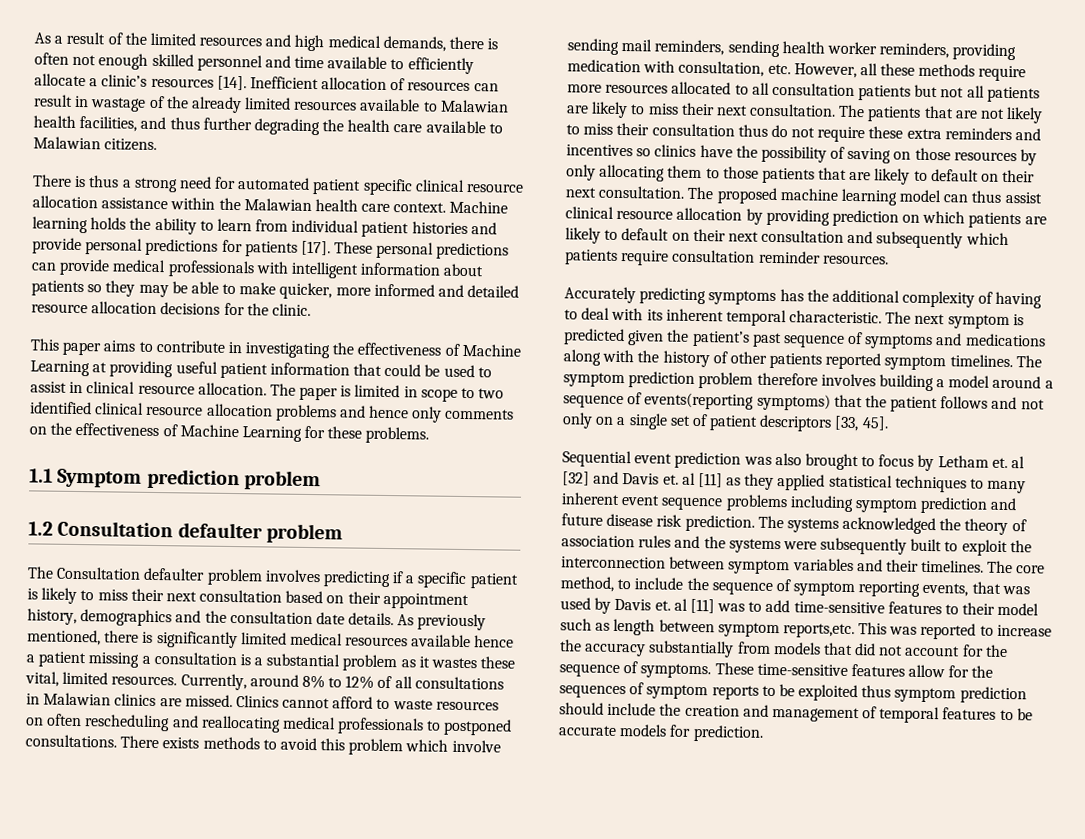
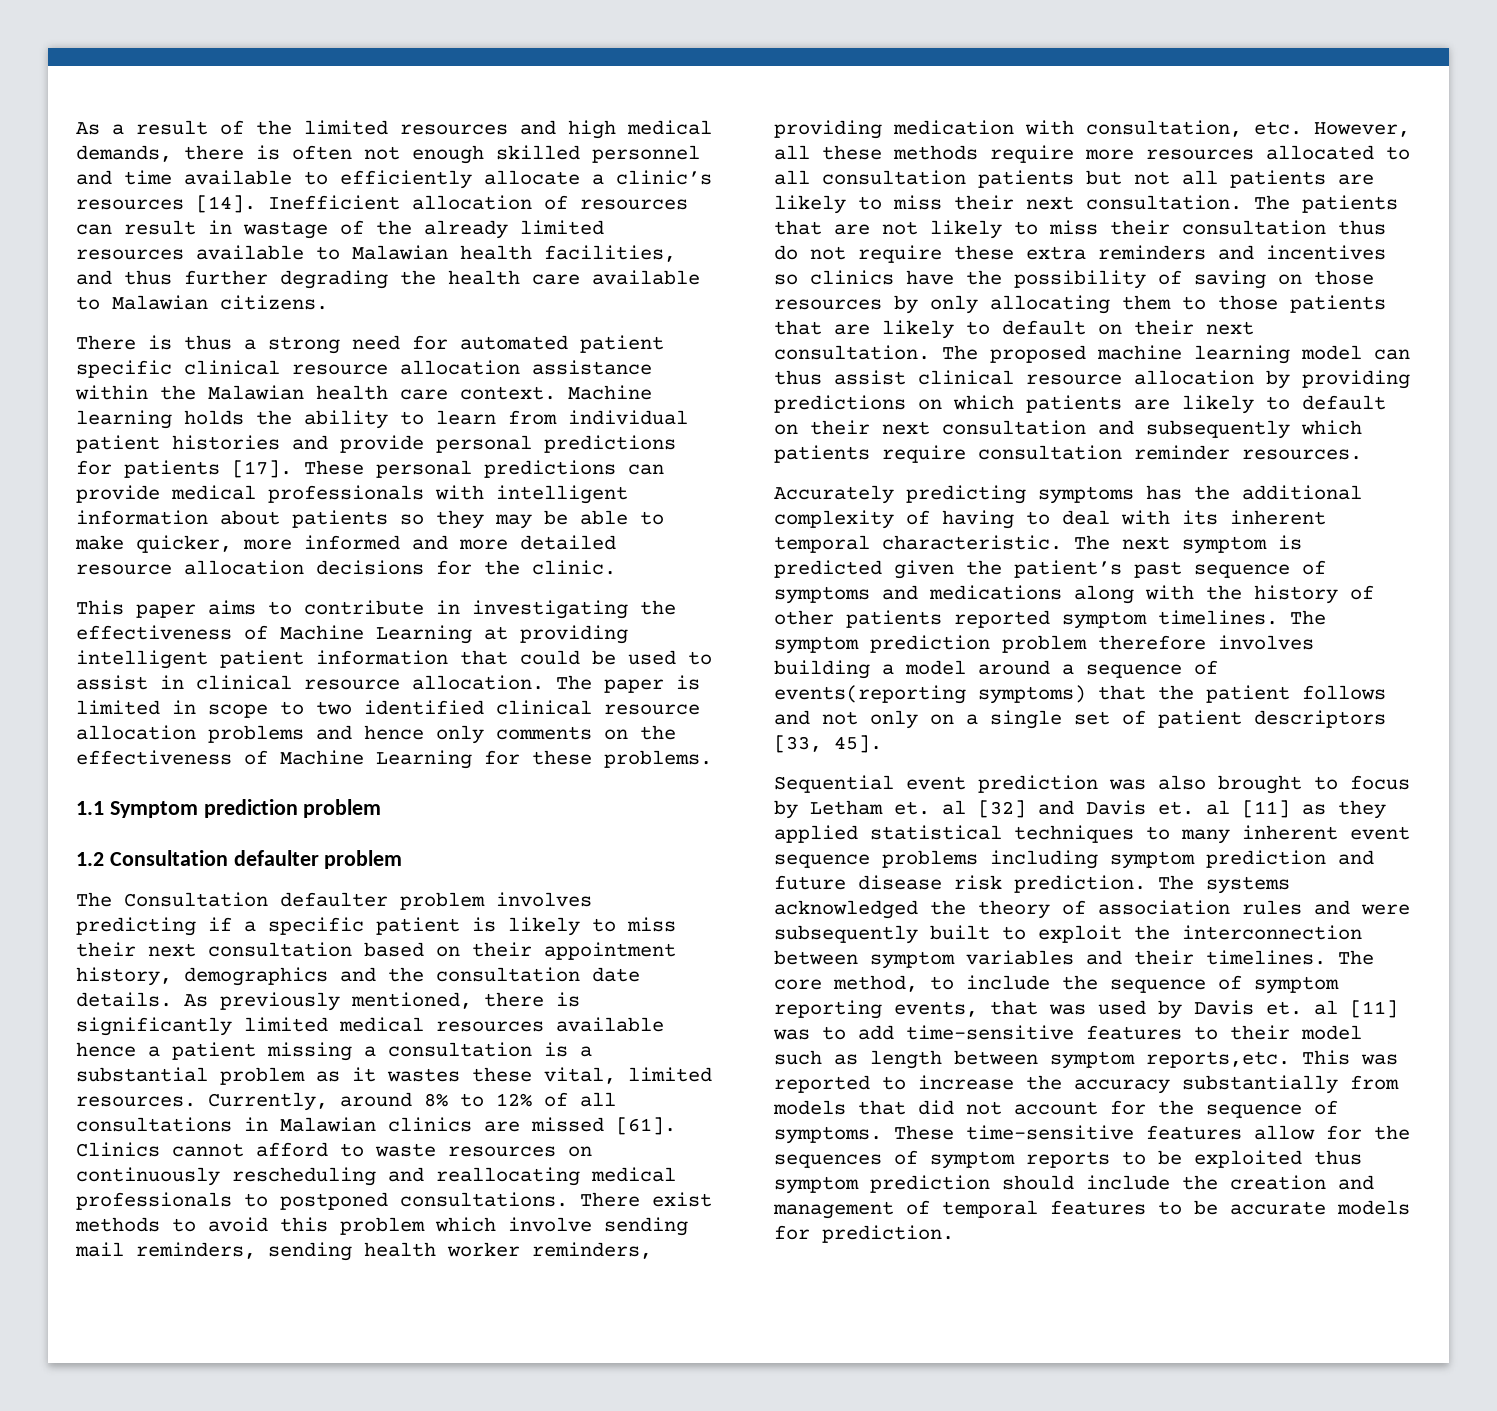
(465, 290) none -> [459,539,508,550] more
[175,361,218,374] useful -> [76,650,208,669] intelligent
[184,694,233,708] missed. -> [531,1117,676,1135] missed [61].
[47,713,83,727] often -> [76,1167,220,1186] continuously
[162,737,200,749] exists -> [652,1192,712,1207] exist
[831,209,899,227] prediction -> [774,395,906,413] predictions
[703,536,781,554] the systems -> (1350, 907) none

